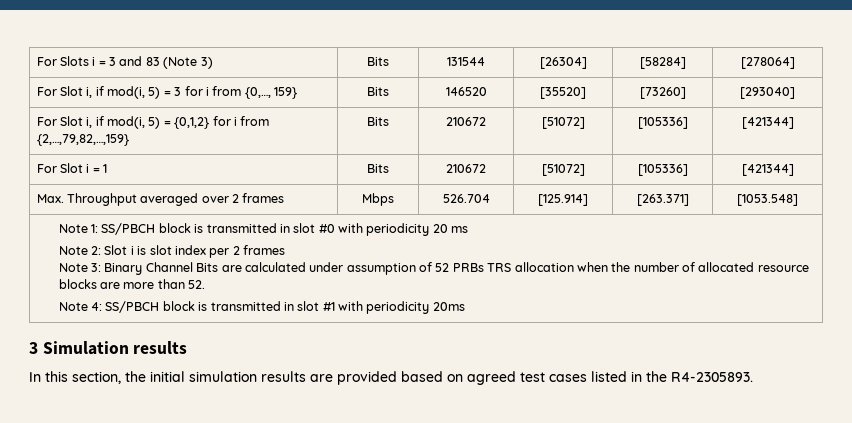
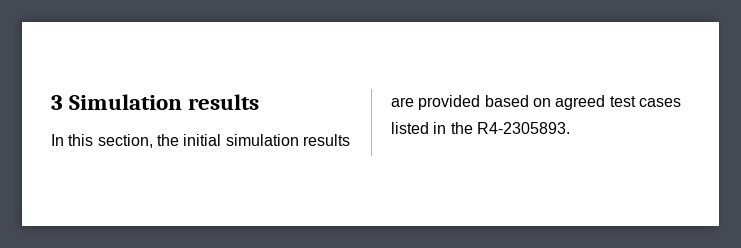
[36,56,213,69] [367,57,389,66] [447,57,485,66] [539,57,587,69] [639,57,686,69] [740,57,795,69] [36,86,298,99] [367,87,389,96] [445,87,487,96] [540,87,586,99] [639,87,686,99] [740,87,795,99] [36,116,270,129] [36,134,129,146] [367,117,389,126] [446,117,486,126] [541,117,585,129] [637,117,688,129] [741,117,794,129] [36,163,108,173] [367,164,389,173] [446,164,486,173] [541,164,585,176] [637,164,688,176] [741,164,794,176] [36,193,285,206] [362,193,394,206] [442,194,490,203] [538,194,588,206] [636,194,689,206] [737,194,798,206] [58,223,469,236] [58,245,286,258] [58,262,809,275] [58,279,206,289] [58,301,465,314] For Slots i = 3 and 83 (Note 3) | Bits | 131544 | [26304] | [58284] | [278064] // For Slot i, if mod(i, 5) = 3 for i from {0,…, 159} | Bits | 146520 | [35520] | [73260] | [293040] // For Slot i, if mod(i, 5) = {0,1,2} for i from {2,…,79,82,…,159} | Bits | 210672 | [51072] | [105336] | [421344] // For Slot i = 1 | Bits | 210672 | [51072] | [105336] | [421344] // Max. Throughput averaged over 2 frames | Mbps | 526.704 | [125.914] | [263.371] | [1053.548] // Note 1: SS/PBCH block is transmitted in slot #0 with periodicity 20 ms // Note 2: Slot i is slot index per 2 frames // Note 3: Binary Channel Bits are calculated under assumption of 52 PRBs TRS allocation when the number of allocated resource blocks are more than 52. // Note 4: SS/PBCH block is transmitted in slot #1 with periodicity 20ms // -> (51, 102) none

